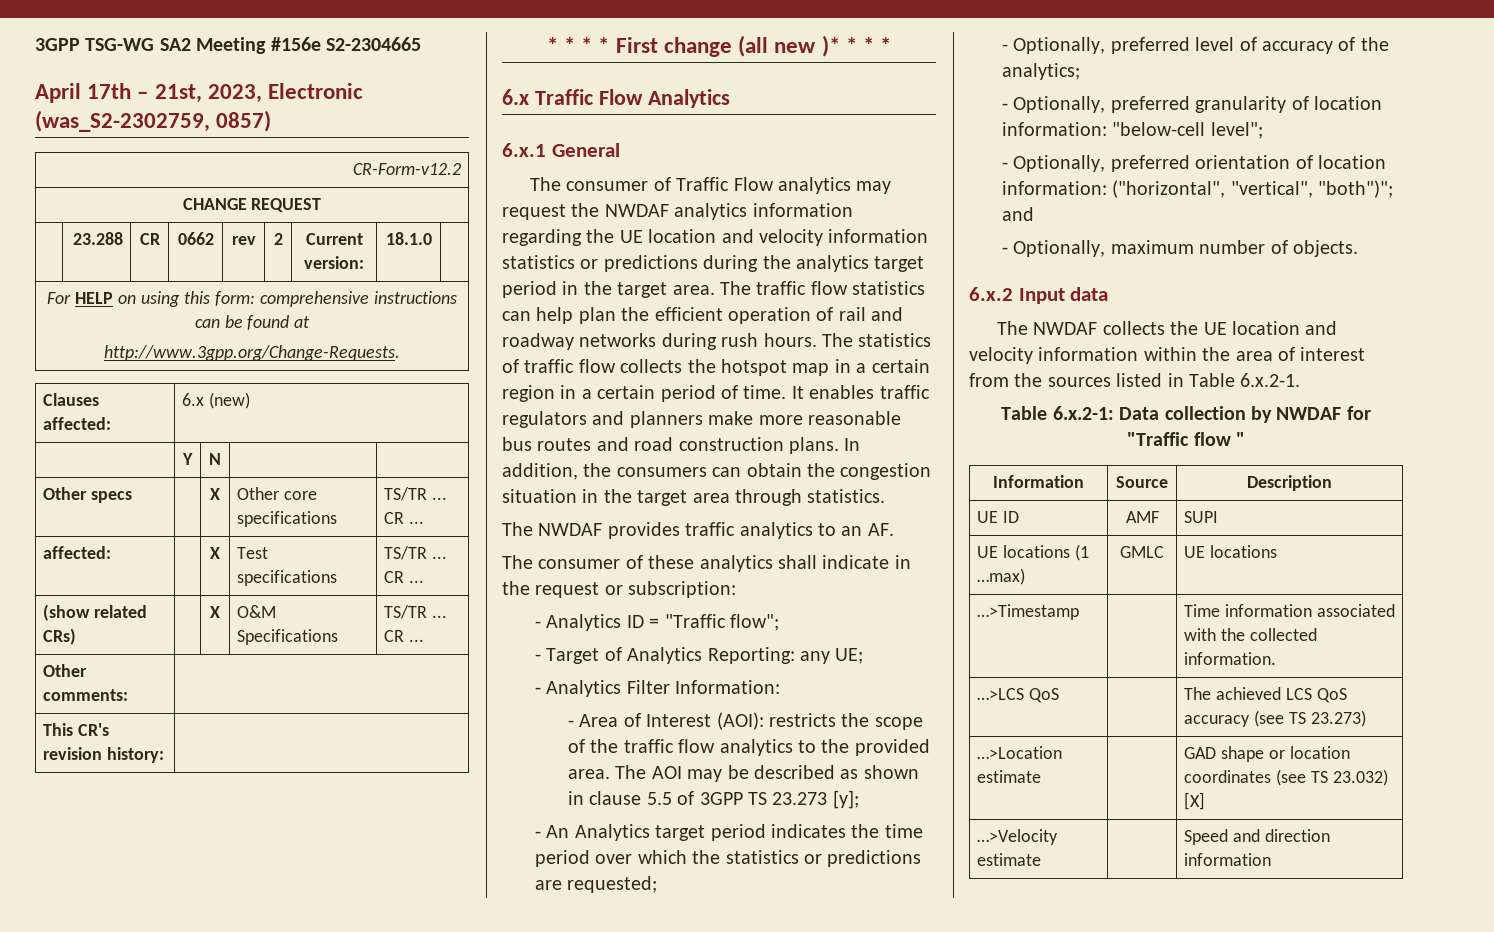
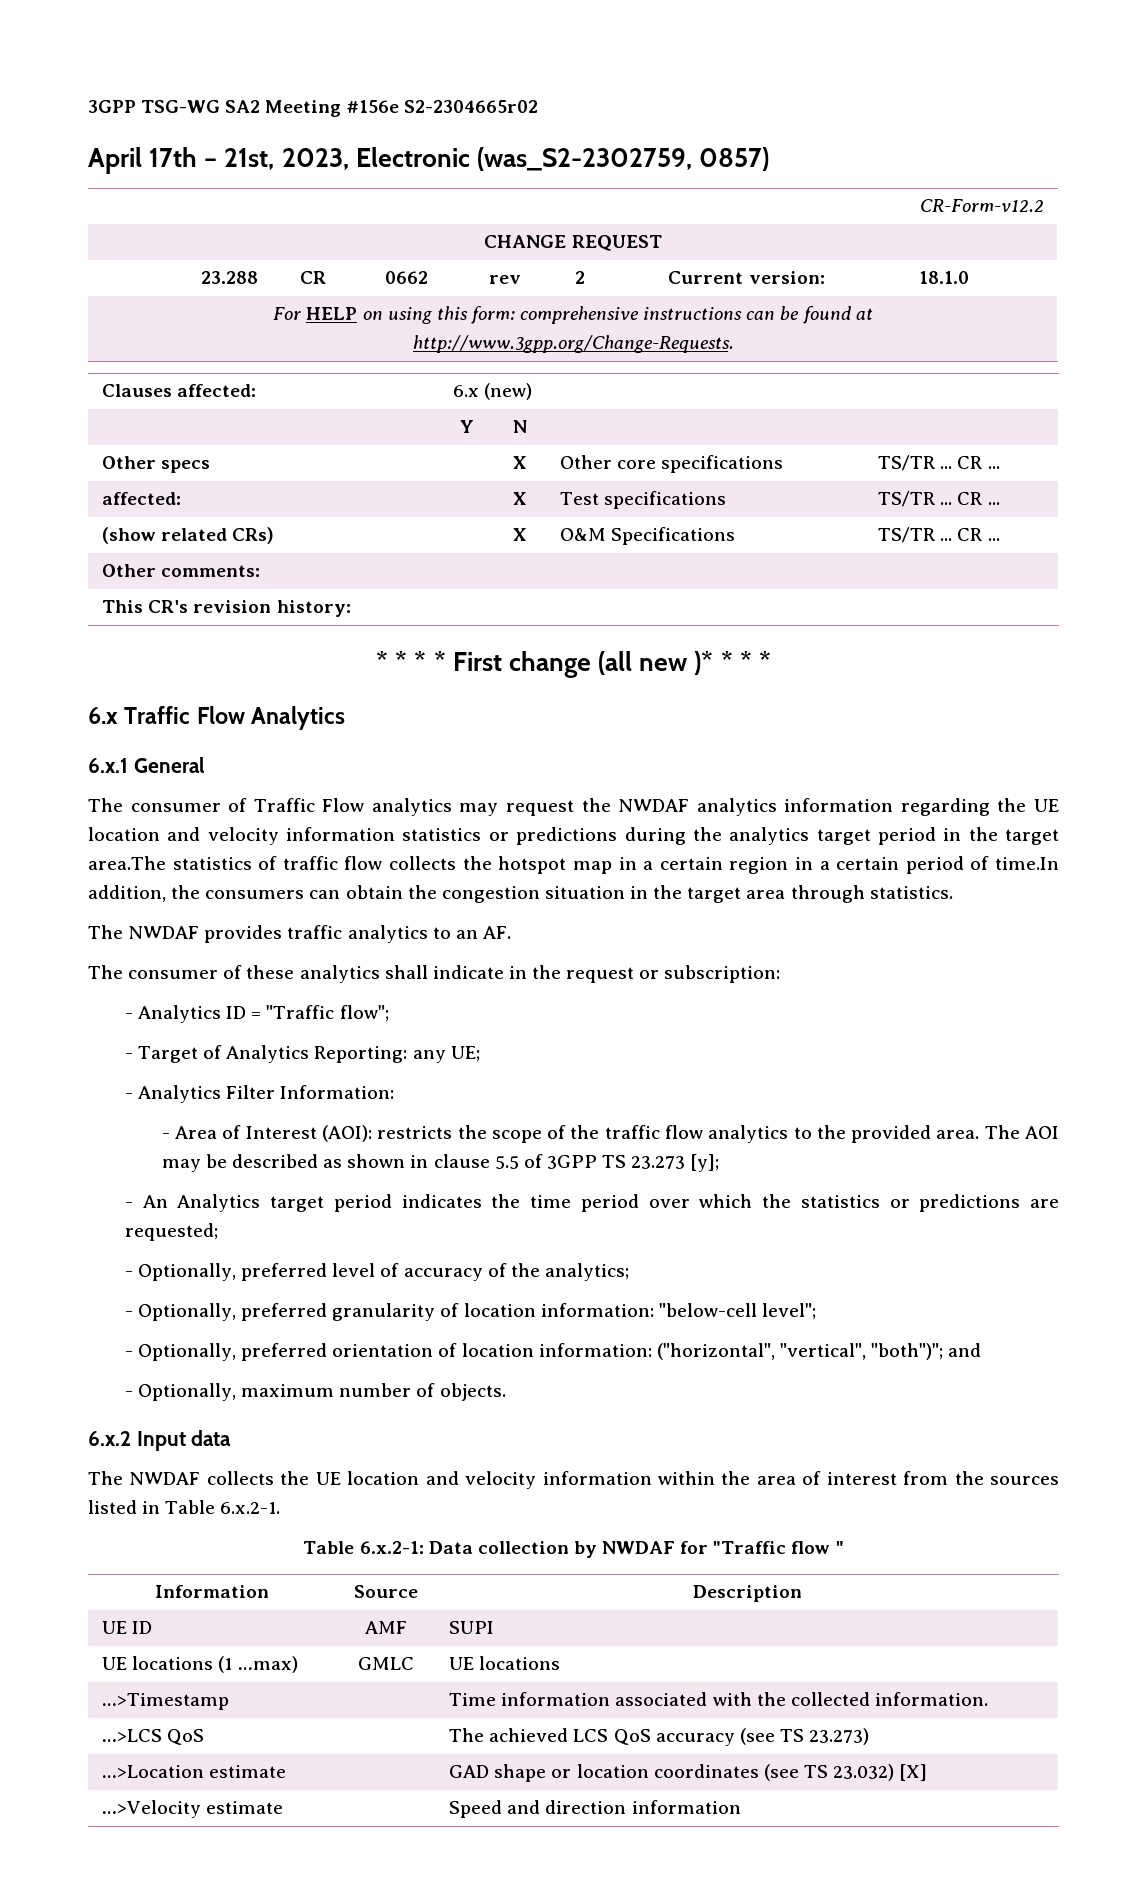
[326,37,421,51] S2-2304665 -> [403,100,538,113] S2-2304665r02
[672,281,926,295] [502,307,904,324] [502,333,853,350] area. The traffic flow statistics can help plan the efficient operation of rail and roadway networks during rush hours. The -> [88,856,166,870] area.The
[743,385,930,399] [502,411,901,428] [502,437,861,454] time. It enables traffic regulators and planners make more reasonable bus routes and road construction plans. In -> [994,857,1059,870] time.In

